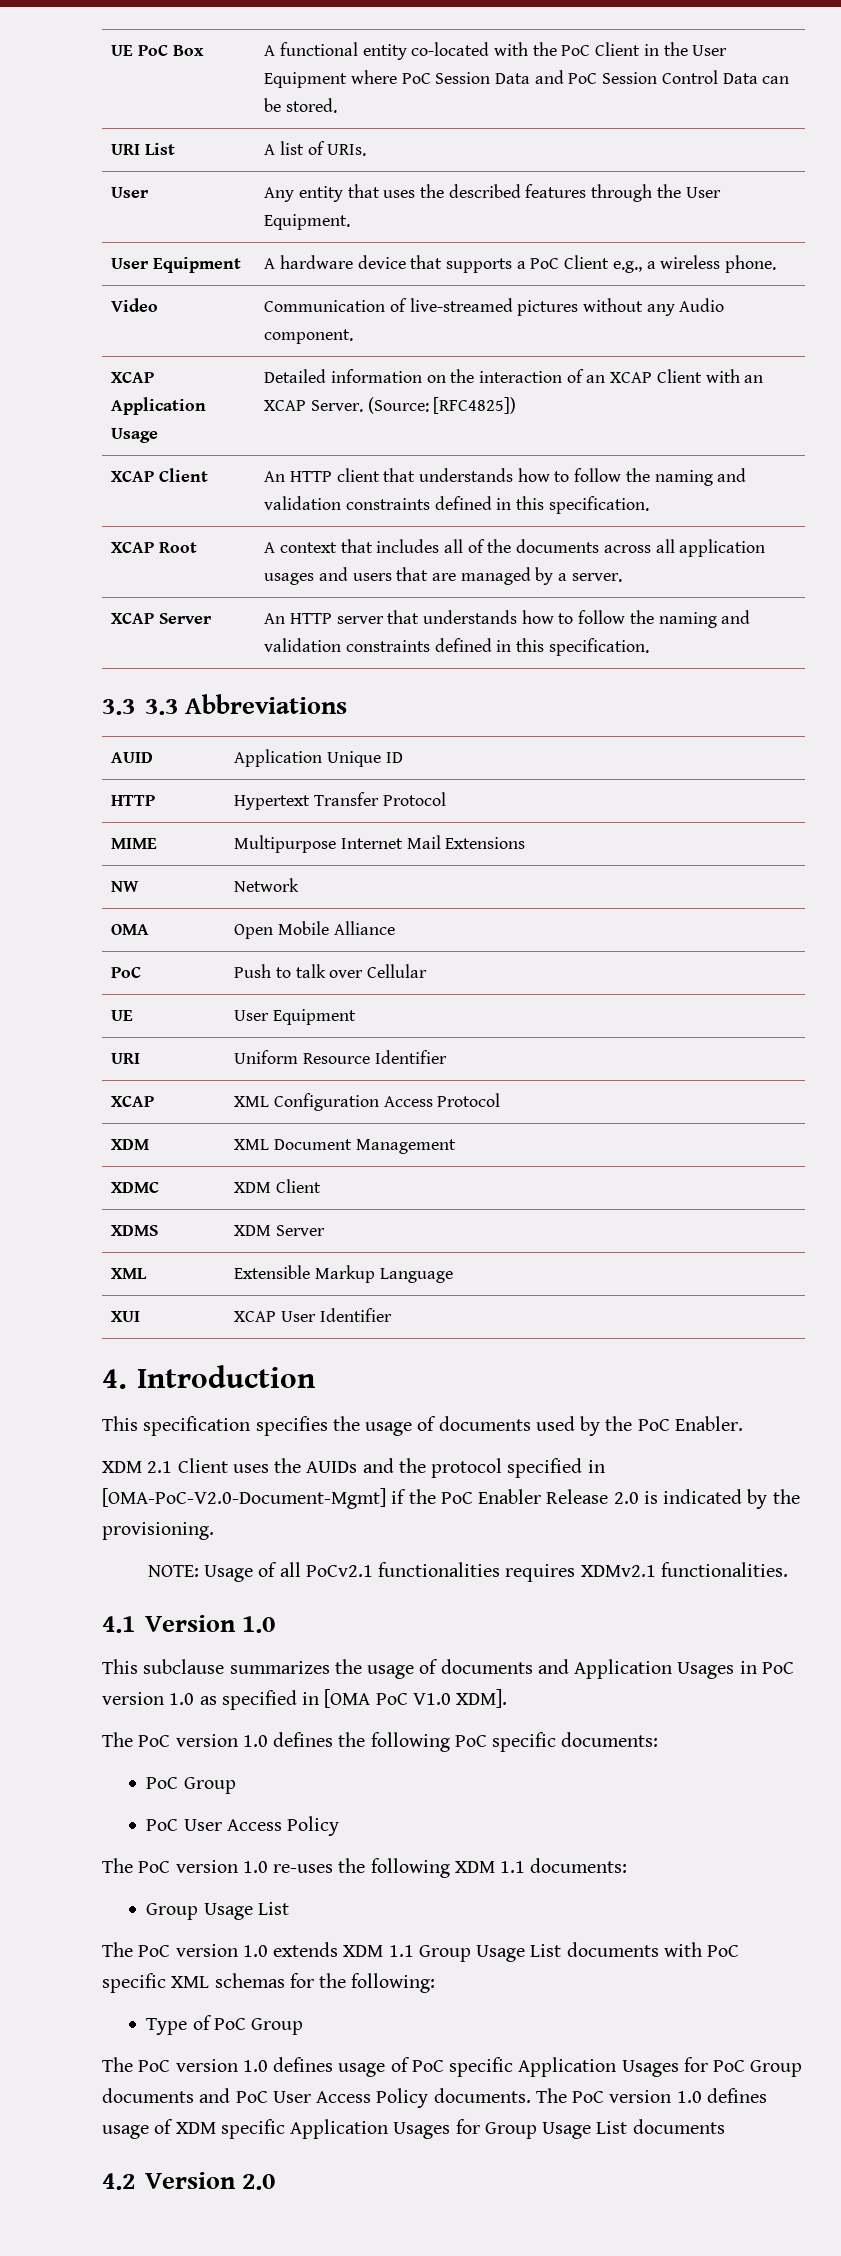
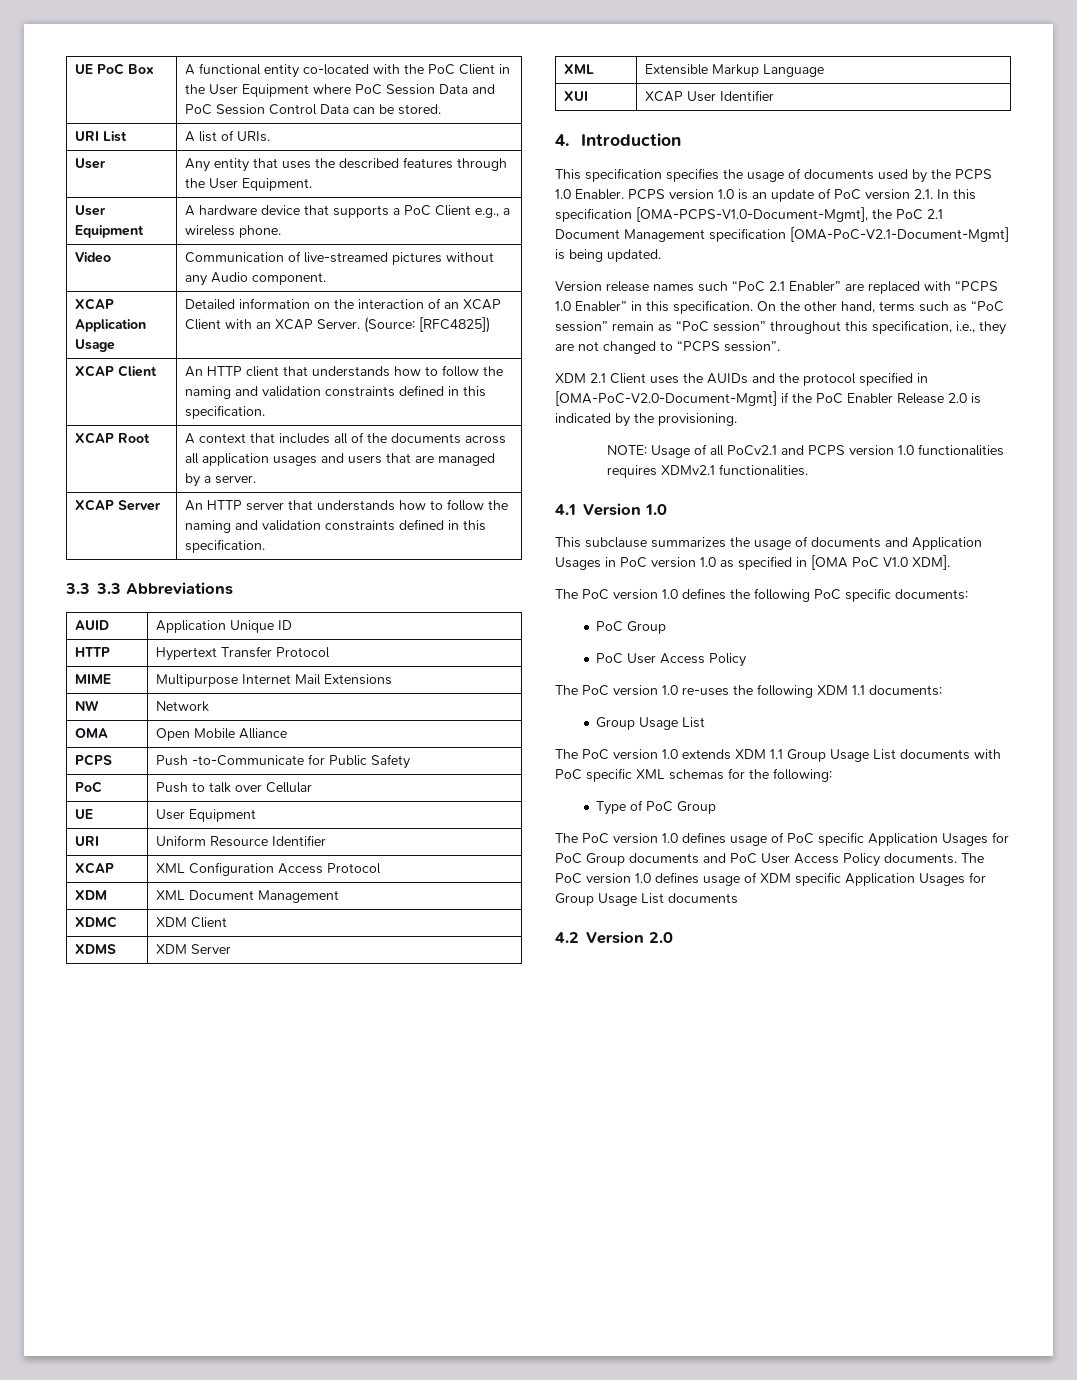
(395, 928) none -> [74,754,112,766] [155,754,410,769] // PCPS | Push -to-Communicate for Public Safety
[637,1416,743,1431] PoC Enabler. -> [955,169,992,180] [555,188,976,202] [555,207,943,222] [555,227,1009,242] [555,249,661,262] [555,280,998,294] [555,300,1004,314] [555,320,1006,335] [555,340,780,354] PCPS 1.0 Enabler. PCPS version 1.0 is an update of PoC version 2.1. In this specification [OMA-PCPS-V1.0-Document-Mgmt], the PoC 2.1 Document Management specification [OMA-PoC-V2.1-Document-Mgmt] is being updated. // Version release names such “PoC 2.1 Enabler” are replaced with “PCPS 1.0 Enabler” in this specification. On the other hand, terms such as “PoC session” remain as “PoC session” throughout this specification, i.e., they are not changed to “PCPS session”.
(373, 1571) none -> [781,445,915,456] and PCPS version 1.0

